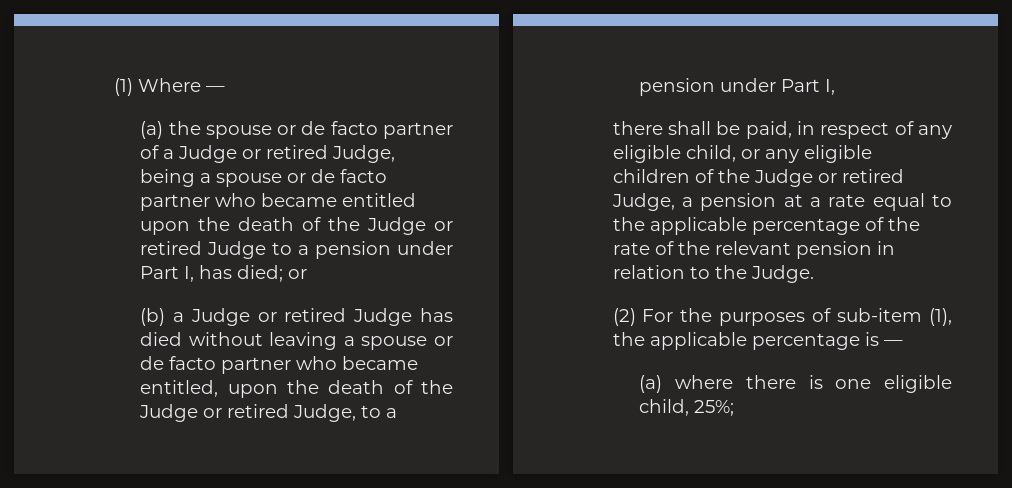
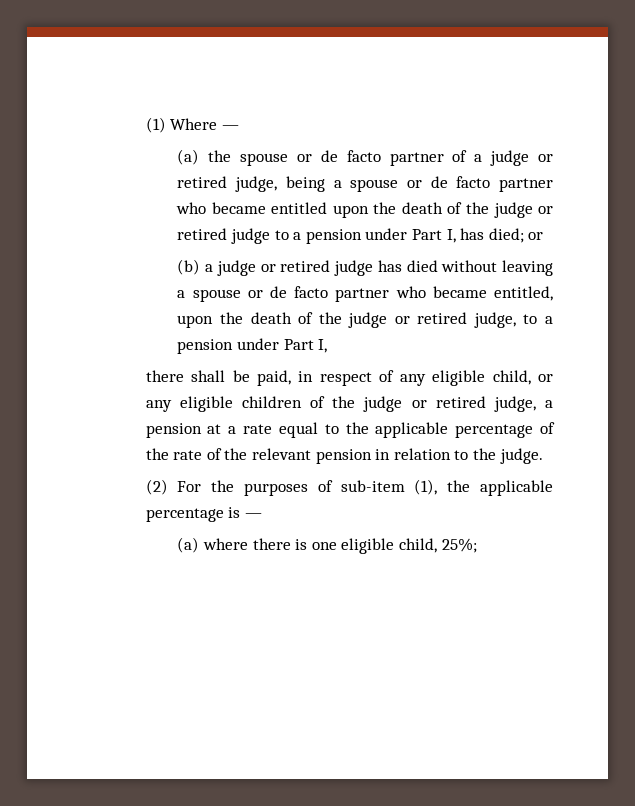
[178,145,396,163] Judge or retired Judge, -> [490,150,553,166] [177,176,278,192] judge or retired judge,
[367,217,453,235] [140,241,267,259] Judge or retired Judge -> [493,202,553,218] [177,228,271,244] judge or retired judge
[190,308,413,326] Judge or retired Judge -> [216,260,374,276] judge or retired judge
[139,404,357,422] Judge or retired Judge, -> [348,312,516,328] judge or retired judge,
[753,169,904,187] [611,193,675,211] Judge or retired Judge, -> [363,396,536,412] judge or retired judge,
[750,265,814,283] Judge. -> [499,448,543,464] judge.

